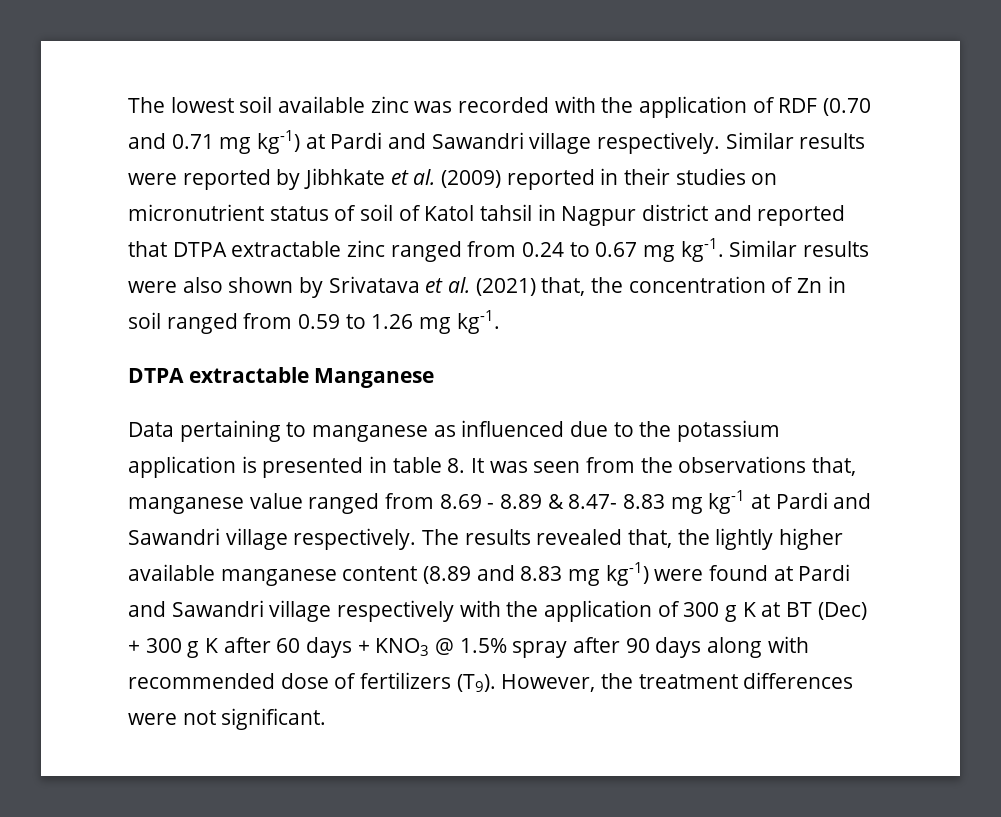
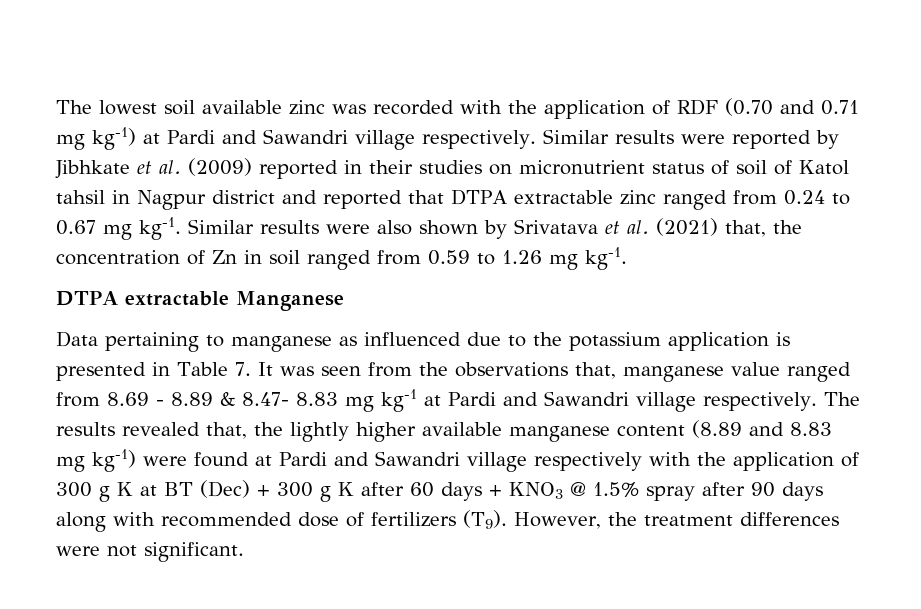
[392,457,466,473] table 8. -> [177,362,251,376] Table 7.

